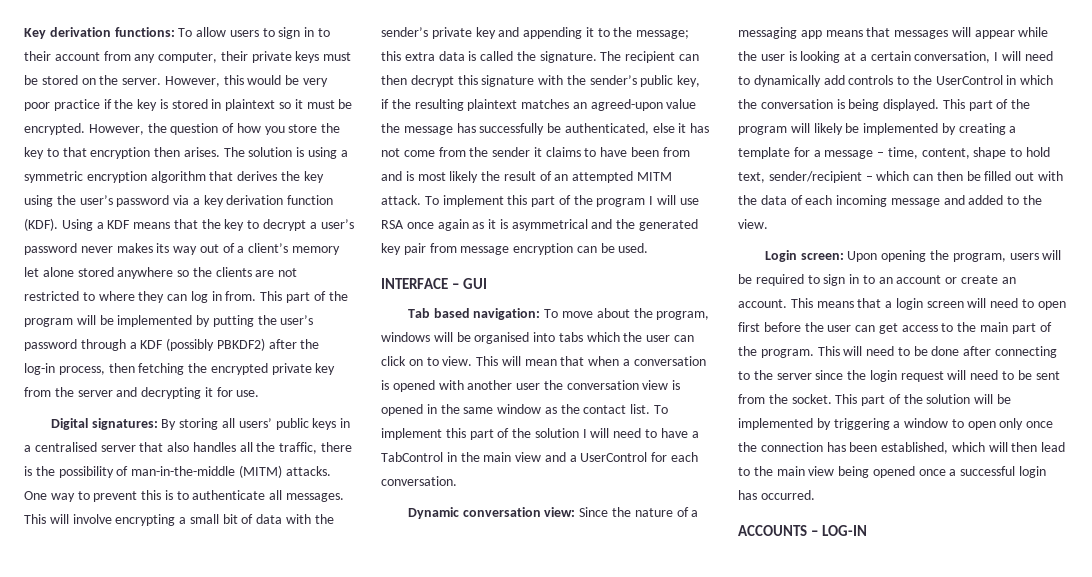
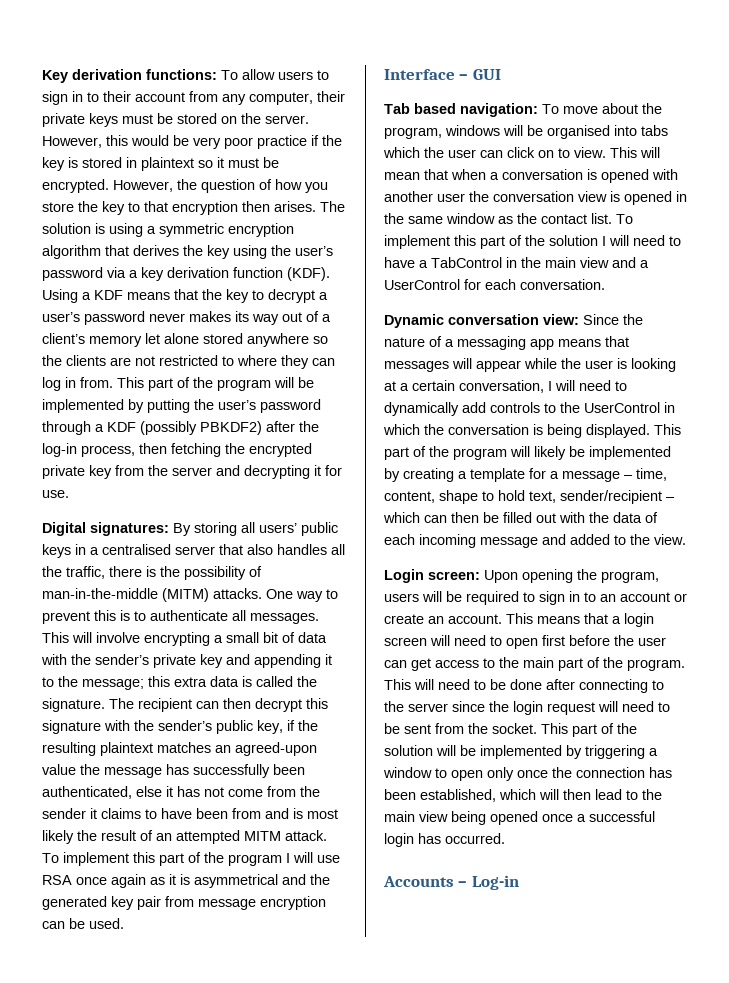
[547,123,562,133] be -> [273,764,305,775] been
[381,278,448,289] INTERFACE -> [384,69,455,80] Interface
[738,525,868,536] ACCOUNTS – LOG-IN -> [383,875,519,890] Accounts – Log-in

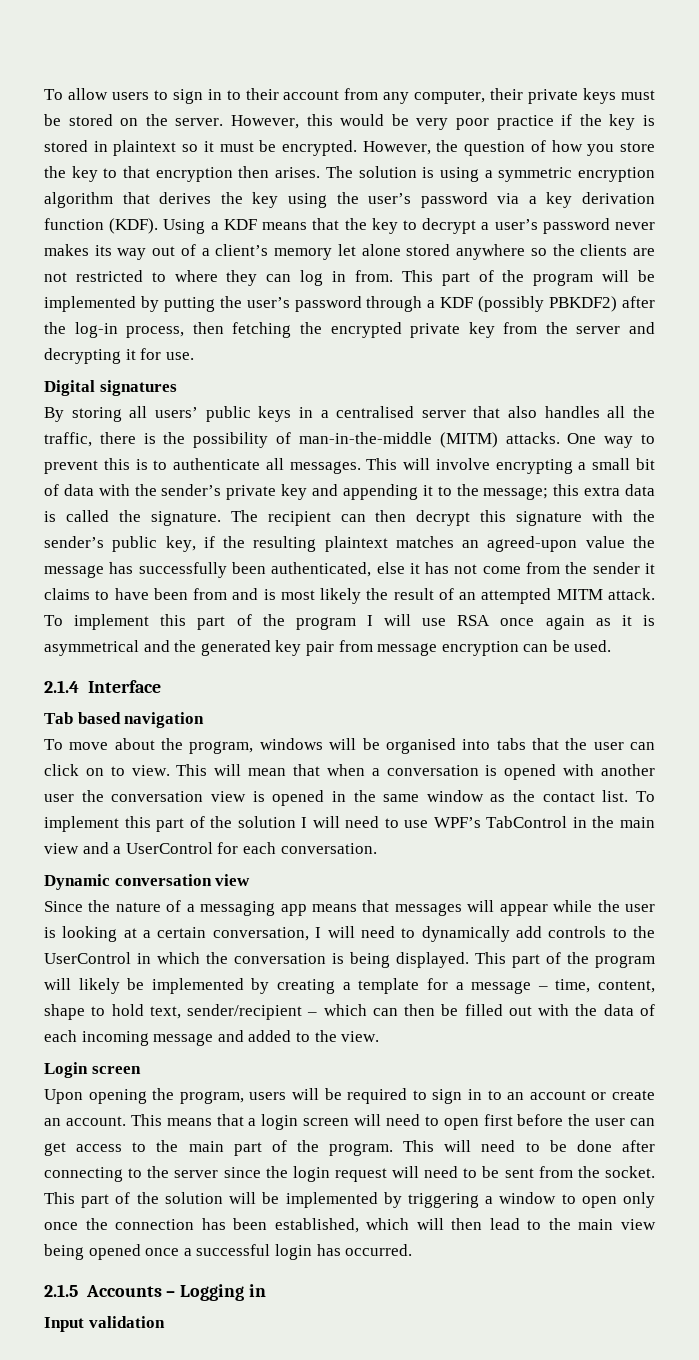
[42,69,217,83] Key derivation functions: -> (44, 94) none
[90,522,169,536] signatures: -> [99,380,177,396] signatures //
(124, 923) none -> [44,680,79,693] 2.1.4
[459,69,501,80] – GUI -> (161, 686) none
[460,103,538,117] navigation: -> [124,712,205,728] navigation //
[383,147,420,158] which -> [531,738,559,750] that
[384,257,428,268] have a -> [404,817,481,828] use WPF’s
[543,314,579,325] view: -> [215,874,251,886] view //
[428,571,480,580] screen: -> [91,1066,141,1074] screen //
(505, 838) none -> [44,1284,78,1297] 2.1.5
[471,875,519,890] Log-in -> [179,1284,266,1301] [44,1316,165,1332] Logging in // Input validation

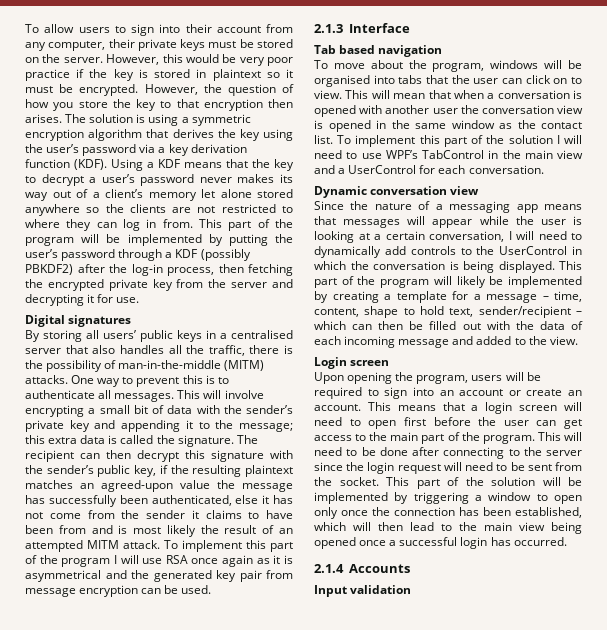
[207,89,241,100] in to -> [159,24,181,33] into
[44,680,79,693] 2.1.4 -> [314,24,343,33] 2.1.3
[468,1089,502,1100] in to -> [412,387,434,396] into
[44,1284,78,1297] 2.1.5 -> [314,564,344,573] 2.1.4
[166,1284,266,1301] – Logging in -> (410, 568) none

